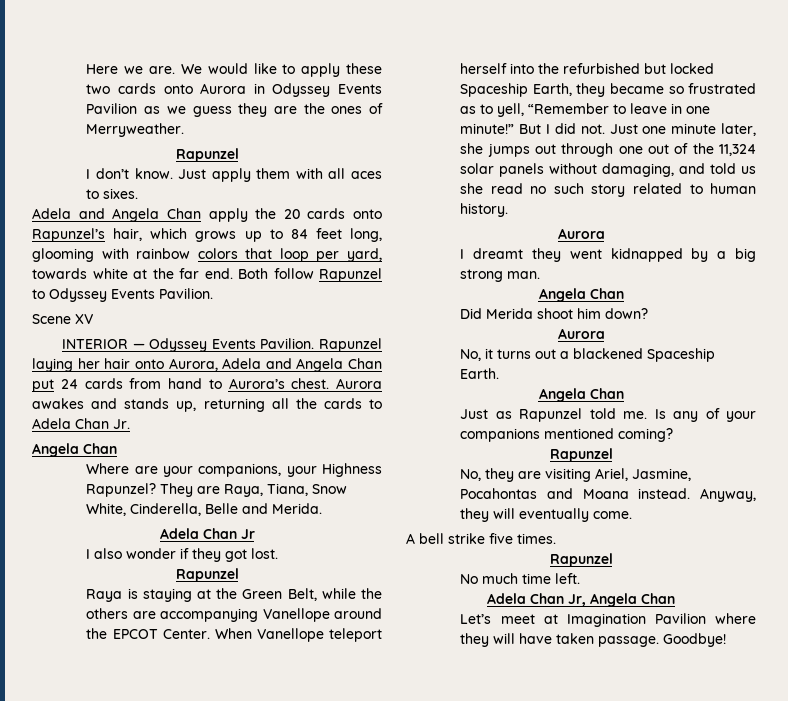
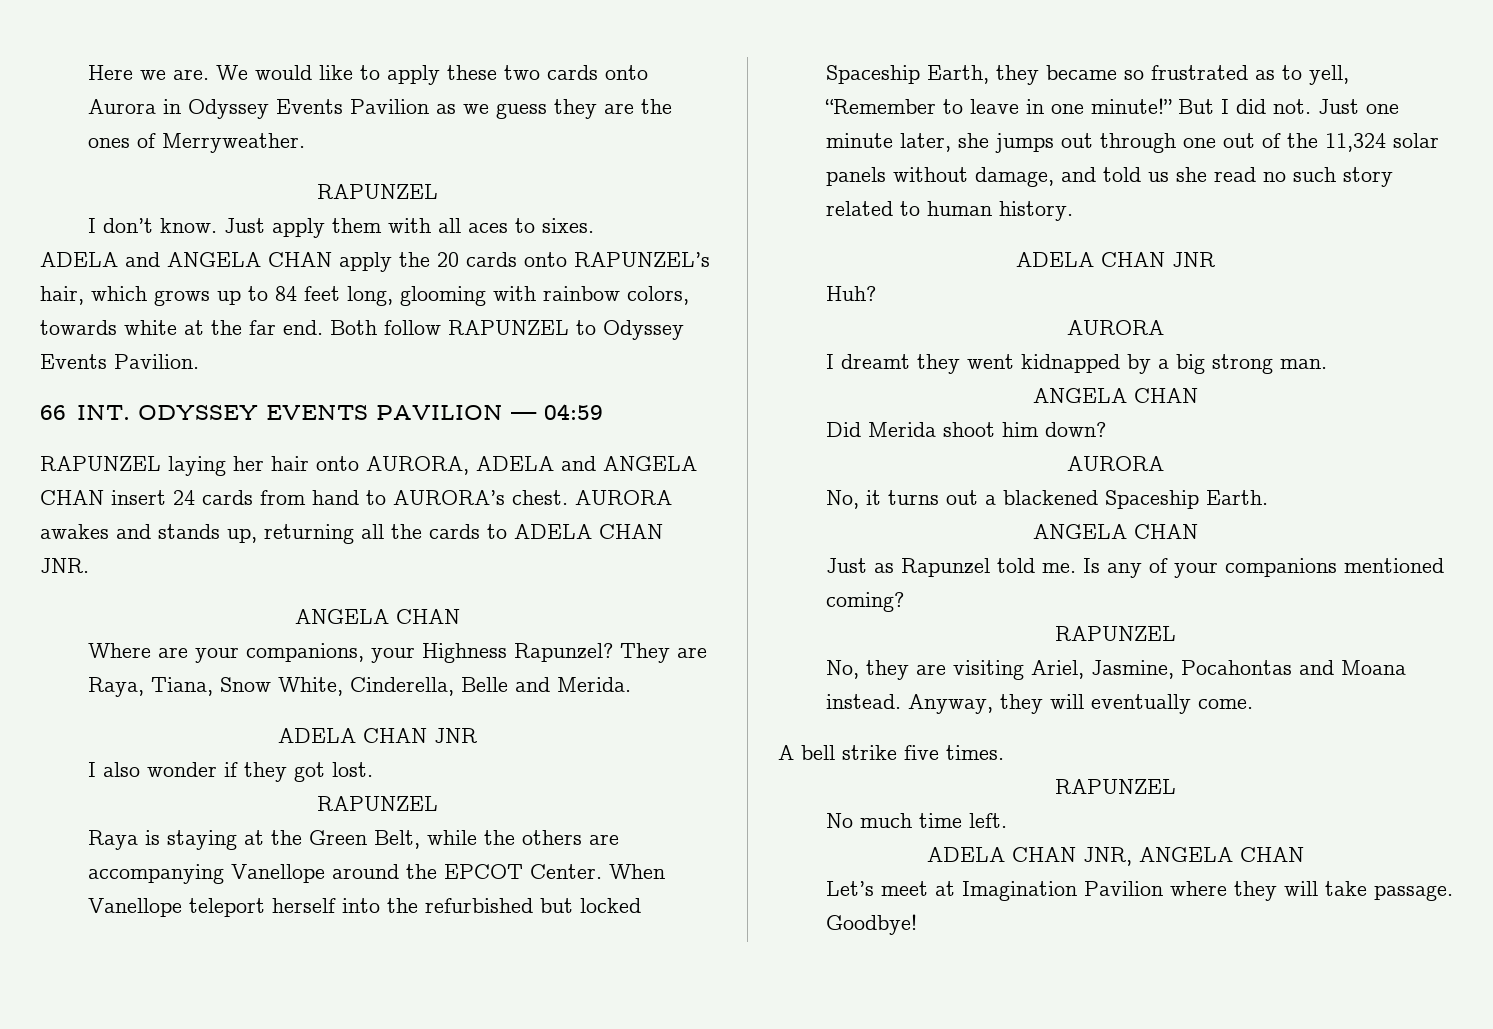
[175,148,239,162] Rapunzel -> [317,184,438,199] RAPUNZEL
[32,208,201,222] Adela and Angela Chan -> [40,252,332,267] ADELA and ANGELA CHAN
[32,228,105,242] Rapunzel’s -> [574,252,710,267] RAPUNZEL’s
[197,248,382,262] colors that loop per yard, -> [627,286,689,305] colors,
[319,268,382,282] Rapunzel -> [448,320,569,335] RAPUNZEL
[32,314,93,324] [62,338,382,352] [32,358,382,372] [32,379,54,392] Scene XV // INTERIOR — Odyssey Events Pavilion. Rapunzel laying her hair onto Aurora, Adela and Angela Chan put -> [40,404,603,420] [40,456,697,476] [40,490,166,505] 66 INT. ODYSSEY EVENTS PAVILION — 04:59 // RAPUNZEL laying her hair onto AURORA, ADELA and ANGELA CHAN insert
[228,378,382,389] Aurora’s chest. Aurora -> [393,490,672,505] AURORA’s chest. AURORA
[32,418,130,429] [32,443,117,457] Adela Chan Jr. // Angela Chan -> [514,524,663,539] [40,558,89,573] [295,609,460,624] ADELA CHAN JNR. // ANGELA CHAN
[159,528,255,539] Adela Chan Jr -> [278,728,477,743] ADELA CHAN JNR
[175,568,239,582] Rapunzel -> [317,796,438,811] RAPUNZEL
[602,163,675,177] damaging, -> [974,167,1054,187] damage,
[557,228,605,239] Aurora -> [1016,252,1215,267] [825,286,876,301] [1067,320,1164,335] ADELA CHAN JNR // Huh? // AURORA
[538,288,624,302] Angela Chan -> [1033,388,1198,403] ANGELA CHAN
[557,328,605,339] Aurora -> [1067,456,1164,471] AURORA
[538,388,624,402] Angela Chan -> [1033,524,1198,539] ANGELA CHAN
[549,448,613,462] Rapunzel -> [1055,626,1176,641] RAPUNZEL
[549,553,613,567] Rapunzel -> [1055,779,1176,794] RAPUNZEL
[487,593,675,607] Adela Chan Jr, Angela Chan -> [927,847,1304,866] ADELA CHAN JNR, ANGELA CHAN
[519,633,595,644] have taken -> [1324,881,1367,896] take

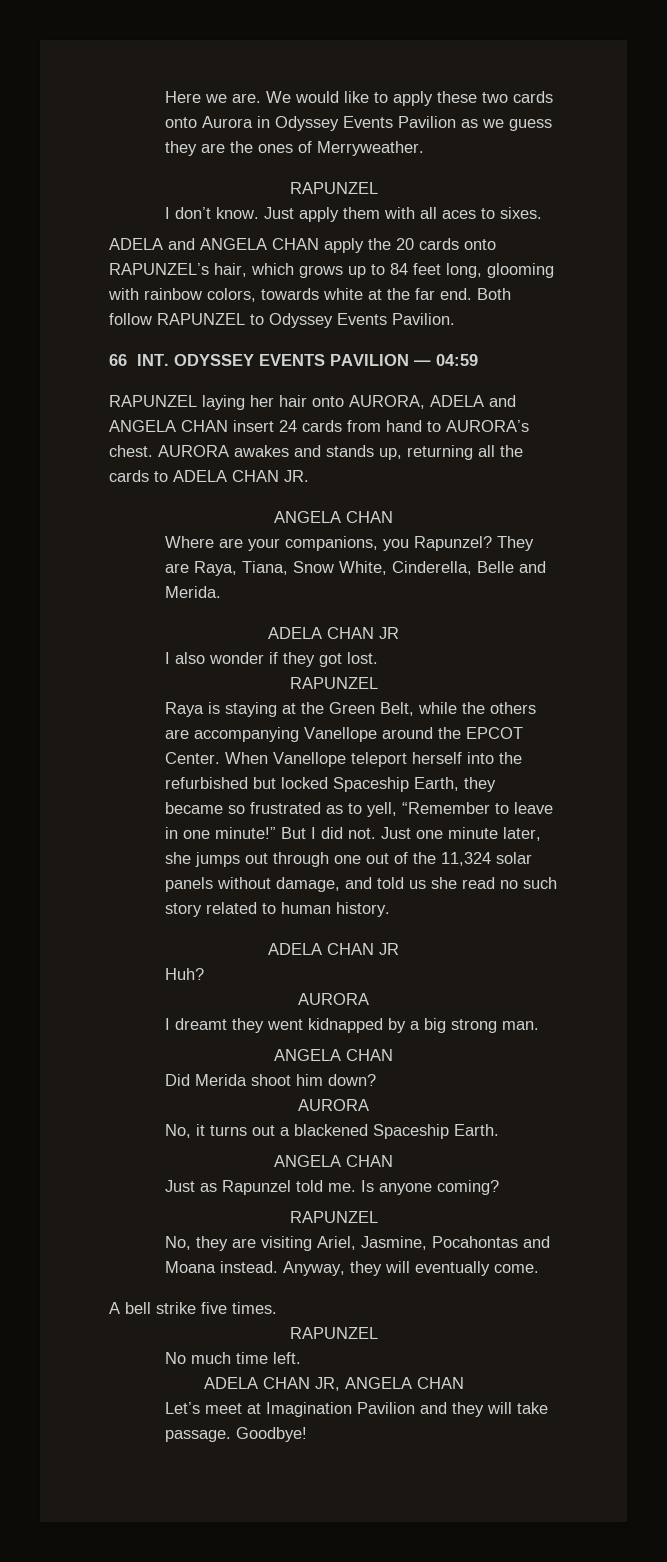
[40,558,89,573] JNR. -> [284,470,309,482] JR.
[370,643,507,663] your Highness -> [383,539,410,551] you
[434,728,477,743] JNR -> [379,627,399,639] JR
[1172,252,1215,267] JNR -> [379,943,399,955] JR
[1106,558,1444,578] any of your companions mentioned -> [379,1183,433,1195] anyone
[1083,847,1132,866] JNR, -> [314,1377,340,1391] JR,
[1169,881,1227,896] where -> [420,1402,448,1414] and

